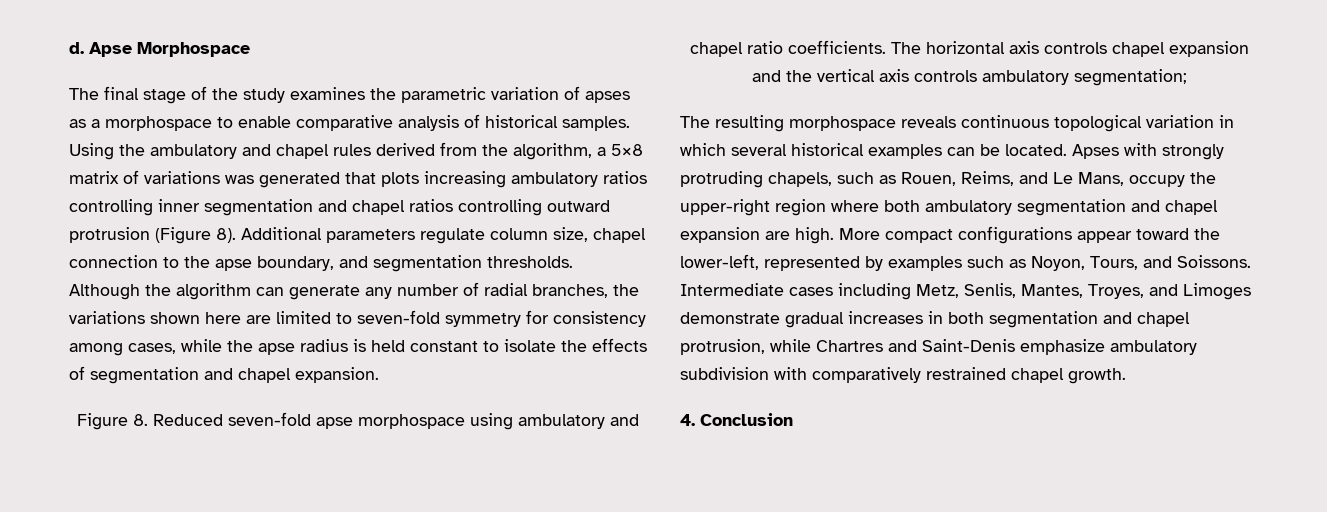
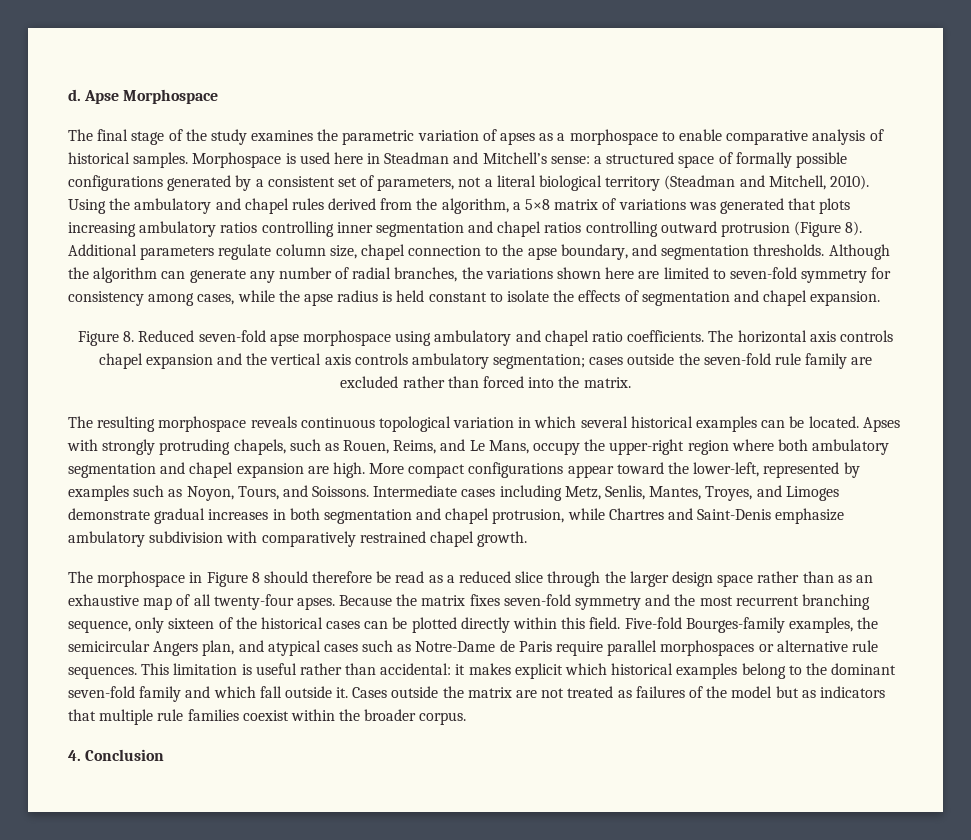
(630, 123) none -> [192,152,847,168] [68,175,869,191] Morphospace is used here in Steadman and Mitchell’s sense: a structured space of formally possible configurations generated by a consistent set of parameters, not a literal biological territory (Steadman and Mitchell, 2010).
(1187, 77) none -> [589,353,873,369] [340,376,631,388] cases outside the seven-fold rule family are excluded rather than forced into the matrix.
(1126, 376) none -> [68,571,873,587] [68,594,870,610] [68,617,879,633] [68,640,878,656] [68,663,897,679] [68,686,885,702] [68,709,467,725] // The morphospace in Figure 8 should therefore be read as a reduced slice through the larger design space rather than as an exhaustive map of all twenty-four apses. Because the matrix fixes seven-fold symmetry and the most recurrent branching sequence, only sixteen of the historical cases can be plotted directly within this field. Five-fold Bourges-family examples, the semicircular Angers plan, and atypical cases such as Notre-Dame de Paris require parallel morphospaces or alternative rule sequences. This limitation is useful rather than accidental: it makes explicit which historical examples belong to the dominant seven-fold family and which fall outside it. Cases outside the matrix are not treated as failures of the model but as indicators that multiple rule families coexist within the broader corpus.

